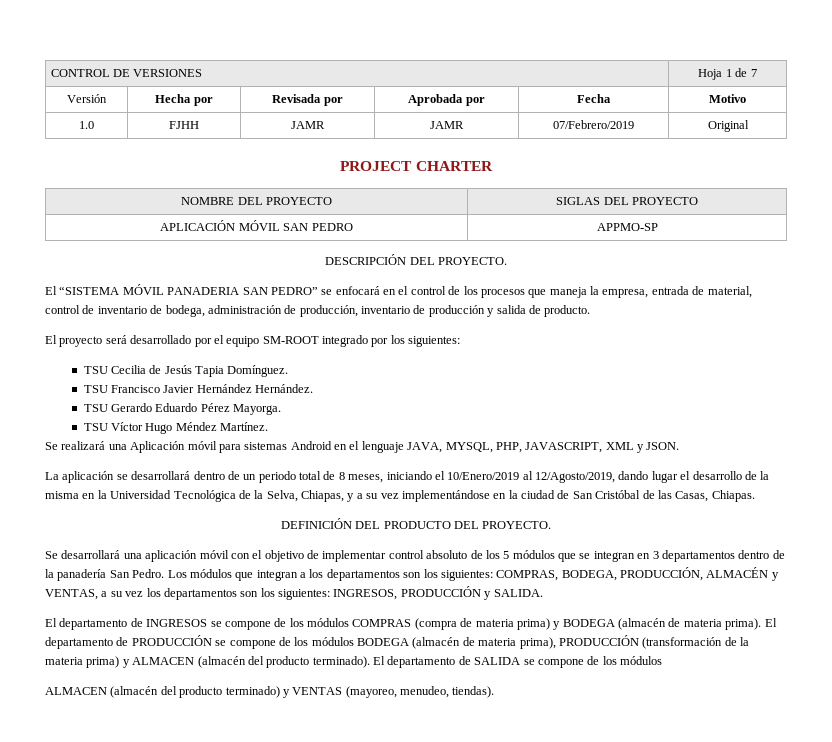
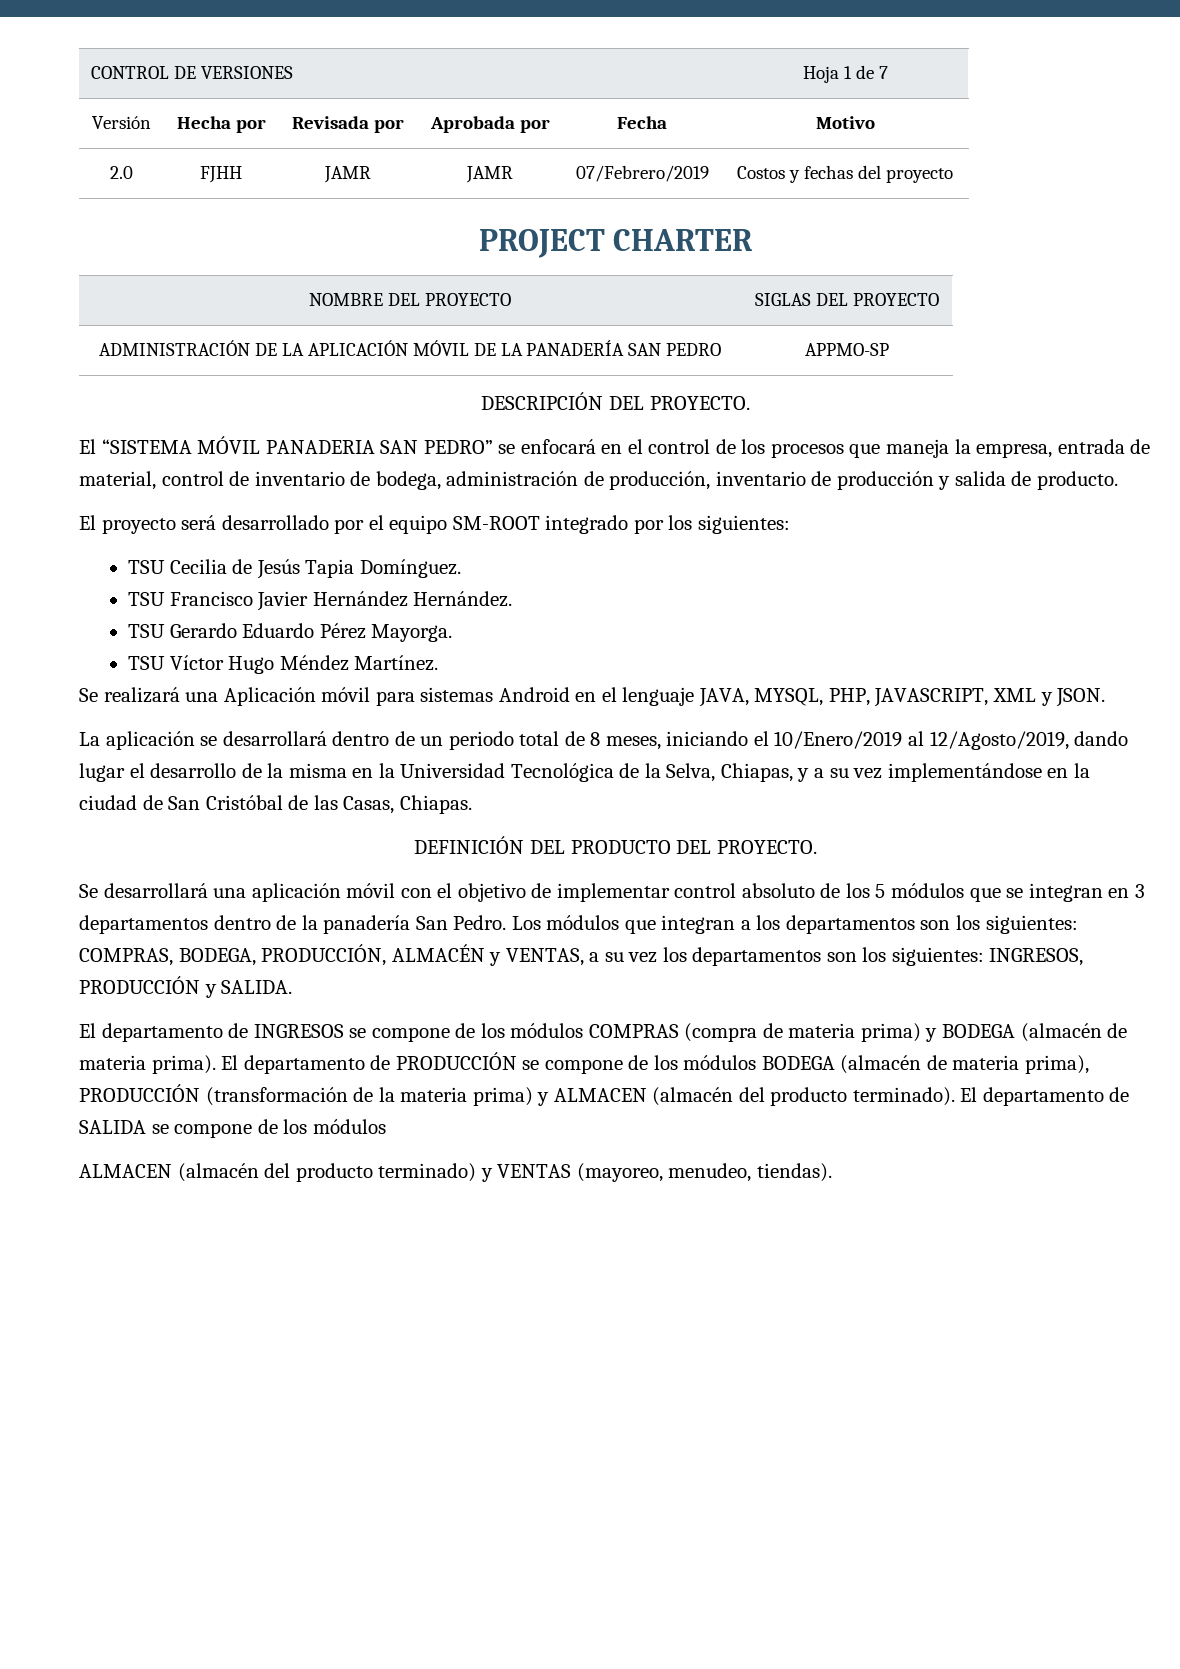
[79,121,94,129] 1.0 -> [110,166,133,179] 2.0
[707,120,749,132] Original -> [737,165,953,183] Costos y fechas del proyecto
[160,220,280,231] APLICACIÓN MÓVIL -> [98,340,625,356] ADMINISTRACIÓN DE LA APLICACIÓN MÓVIL DE LA PANADERÍA

